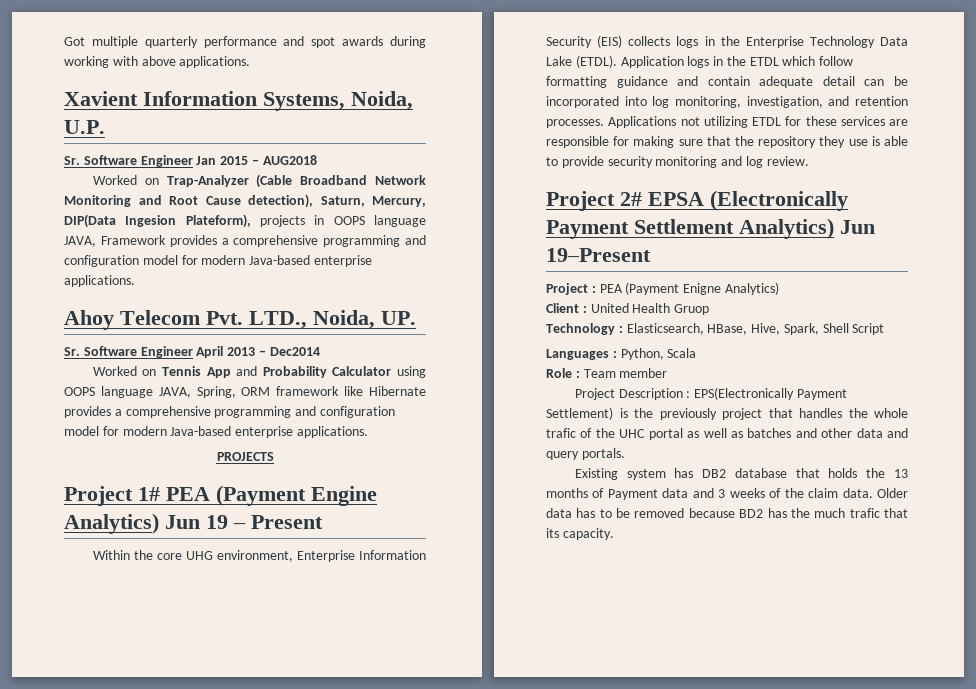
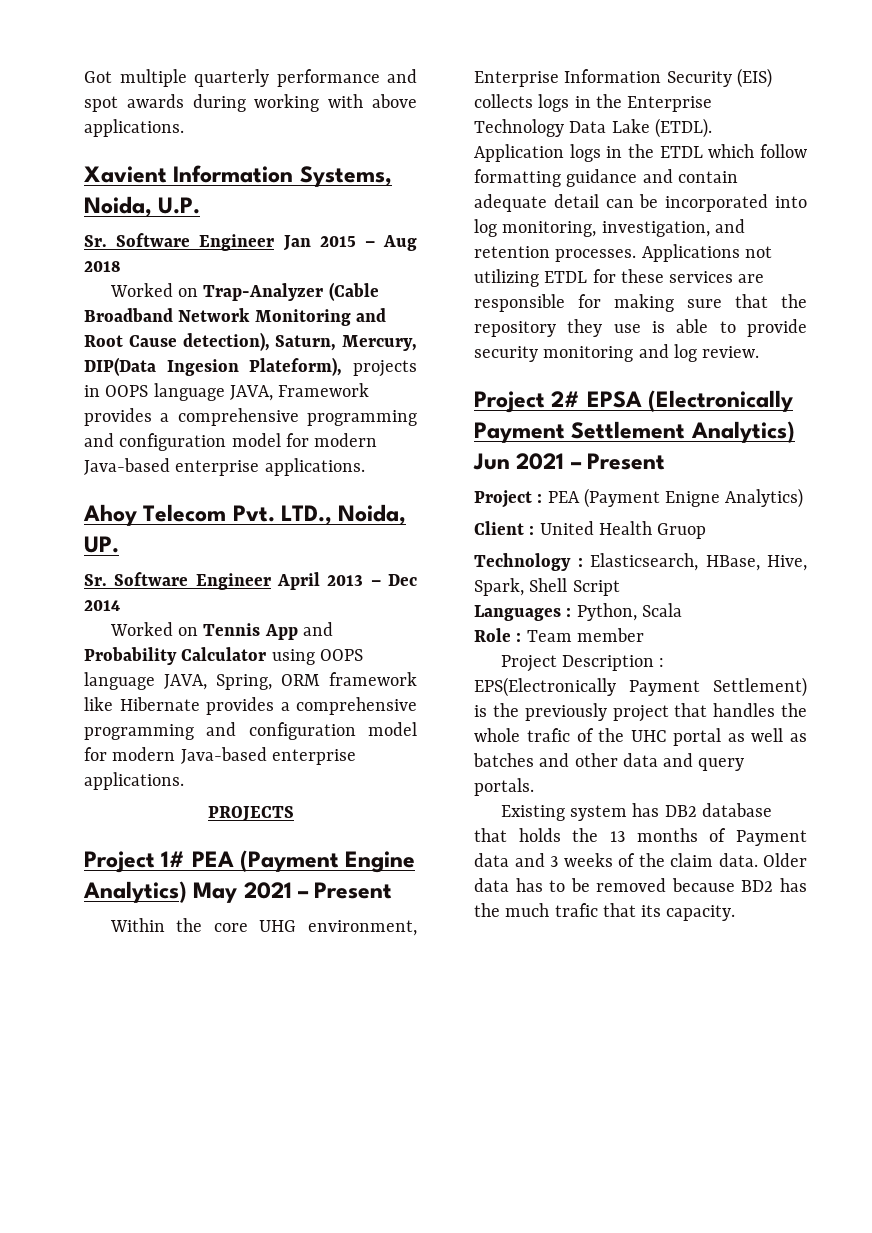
[262,155,317,165] AUG2018 -> [383,235,417,251] [84,261,121,272] Aug 2018
[269,347,320,356] Dec2014 -> [387,574,417,586] [84,600,120,611] Dec 2014
[165,515,228,529] Jun 19 -> [193,882,292,903] May 2021
[546,248,651,262] 19–Present -> [516,453,666,470] 2021 – Present

